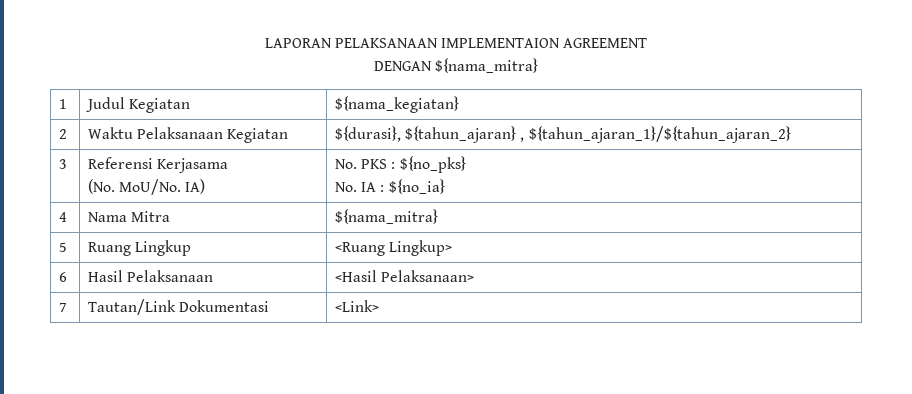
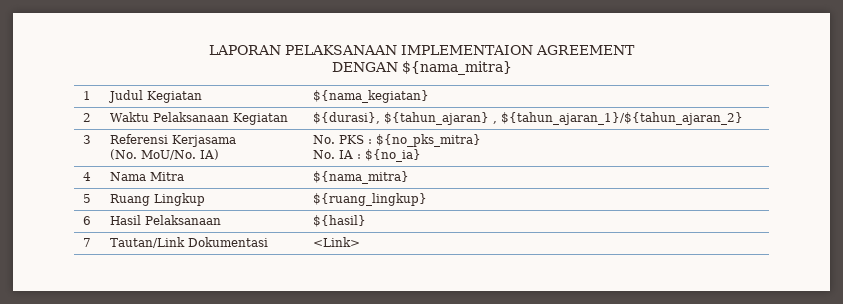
[399,156,466,173] ${no_pks} -> [375,134,481,147] ${no_pks_mitra}
[334,240,453,256] <Ruang Lingkup> -> [312,193,427,206] ${ruang_lingkup}
[334,270,475,282] <Hasil Pelaksanaan> -> [312,215,366,227] ${hasil}

